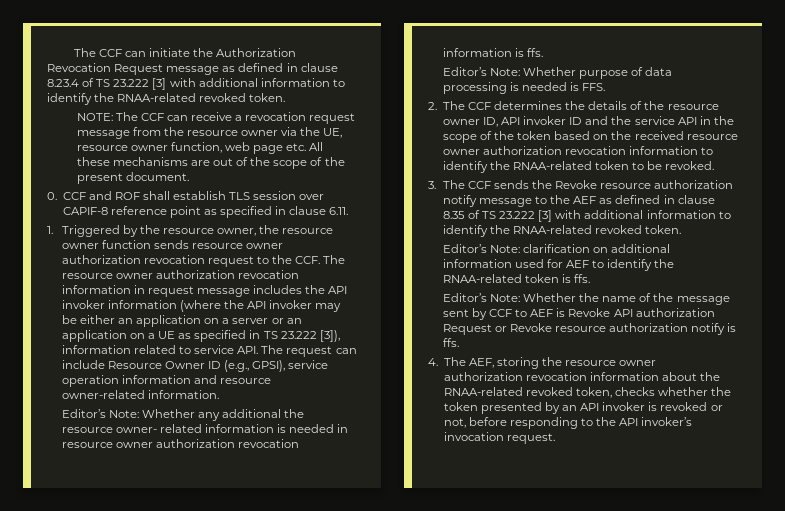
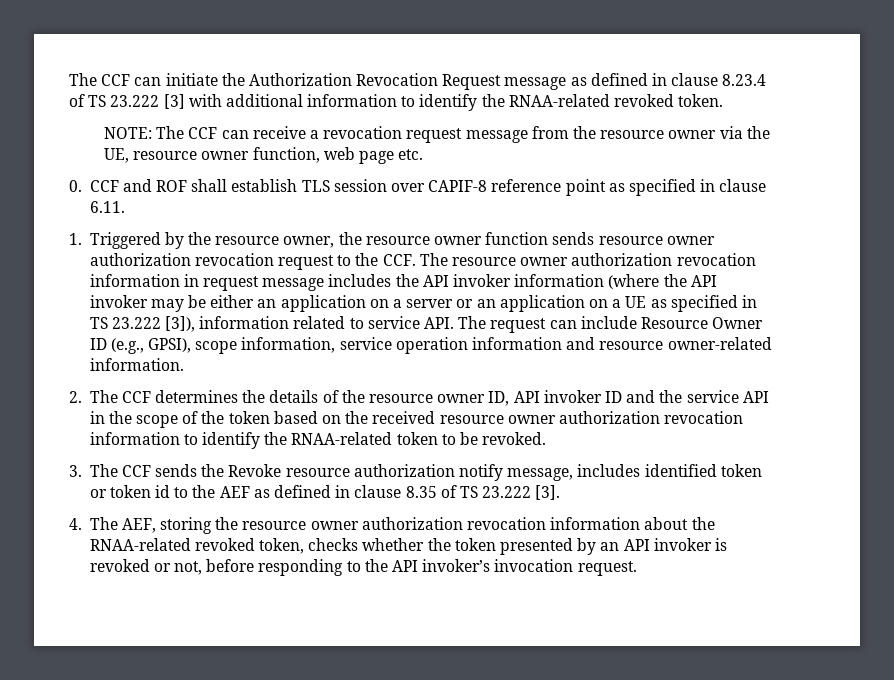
[309,142,324,151] [76,157,345,169] [76,172,189,184] All these mechanisms are out of the scope of the present document. -> (424, 154) none
(286, 366) none -> [195,337,336,354] scope information,
[61,409,305,421] [61,424,349,433] [61,439,300,448] [442,48,544,57] [442,67,673,79] [442,82,606,94] // Editor’s Note: Whether any additional the resource owner- related information is needed in resource owner authorization revocation information is ffs. // Editor’s Note: Whether purpose of data processing is needed is FFS. -> (184, 364) none
[478,198,532,207] message -> [507,464,762,481] [89,485,171,498] message, includes identified token or token id
[538,210,731,222] [442,225,682,237] [442,244,671,253] [442,259,675,271] [442,274,591,283] [442,293,730,305] [442,308,715,320] [442,323,737,335] [442,338,459,347] [3] with additional information to identify the RNAA-related revoked token. // Editor’s Note: clarification on additional information used for AEF to identify the RNAA-related token is ffs. // Editor’s Note: Whether the name of the message sent by CCF to AEF is Revoke API authorization Request or Revoke resource authorization notify is ffs. -> [535,485,561,500] [3].

